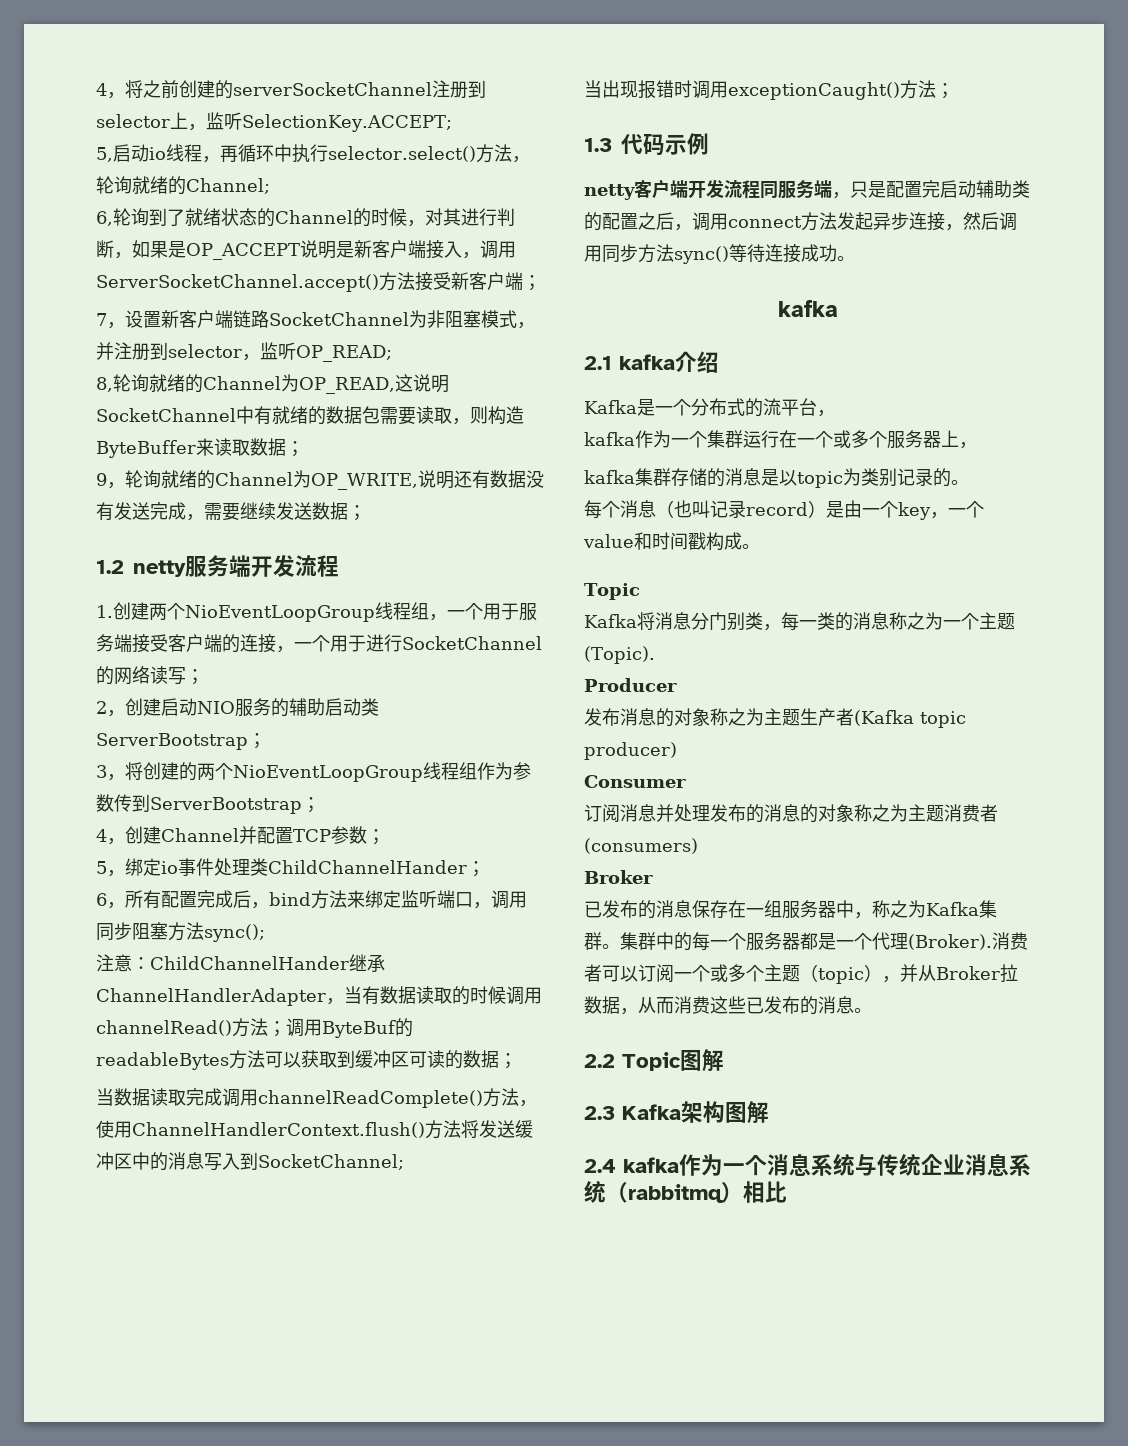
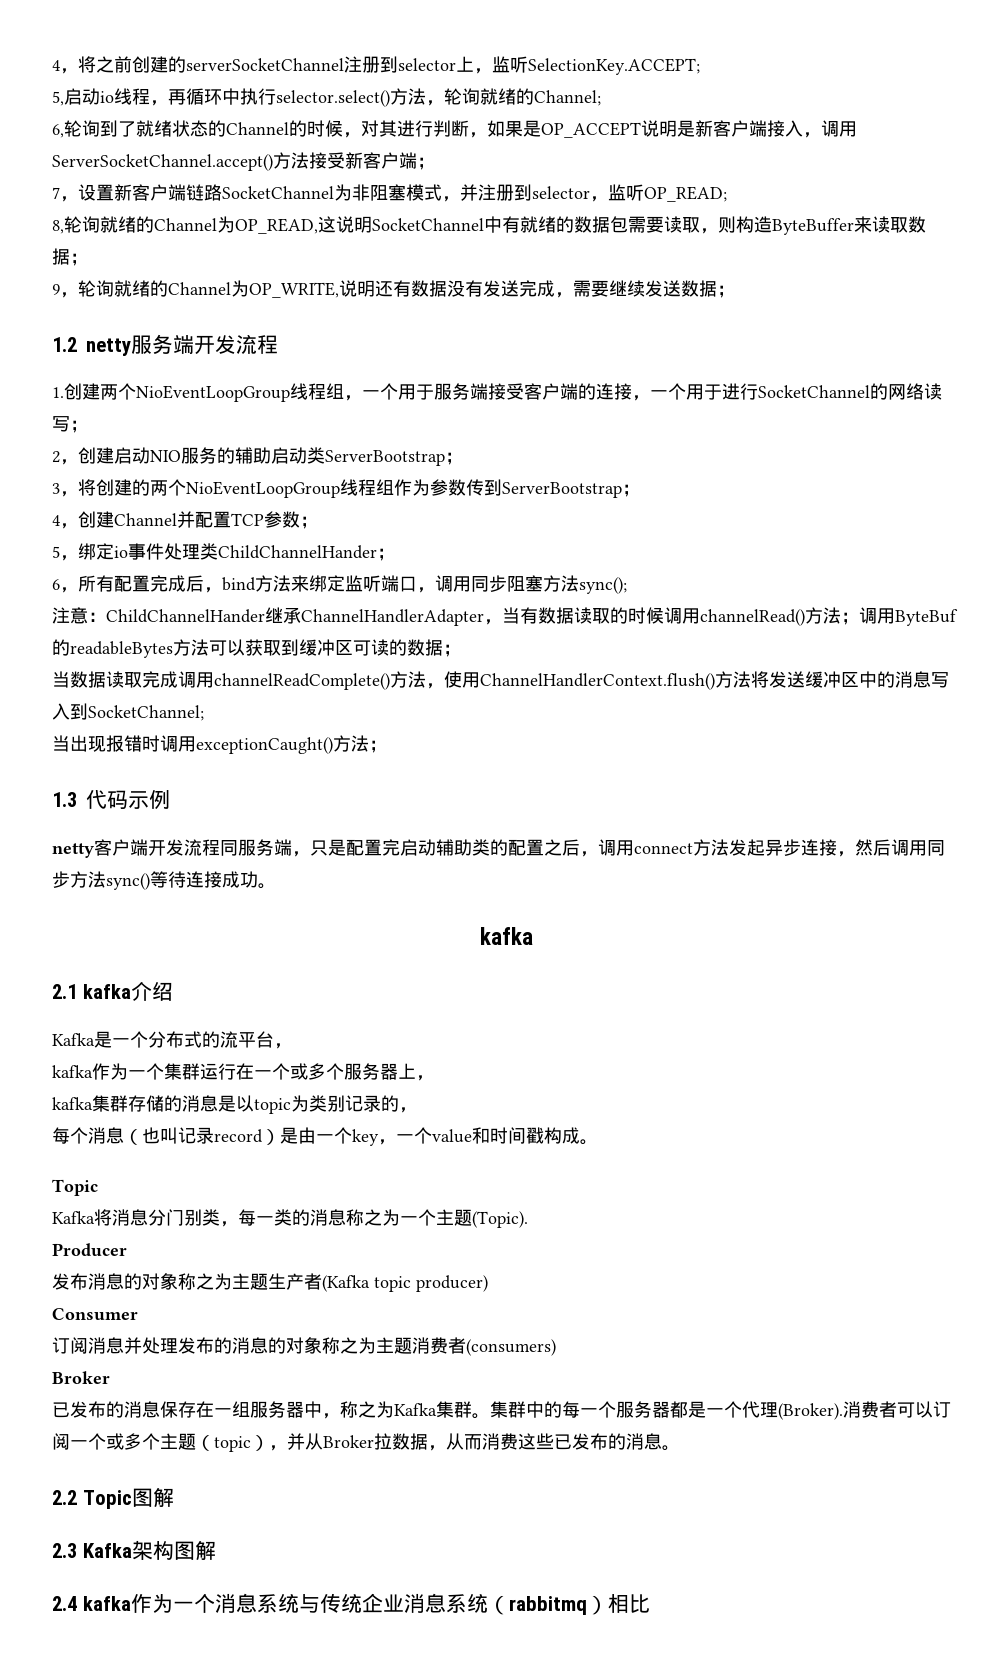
[951,480,969,485] 。 -> [399,1107,417,1113] ，

